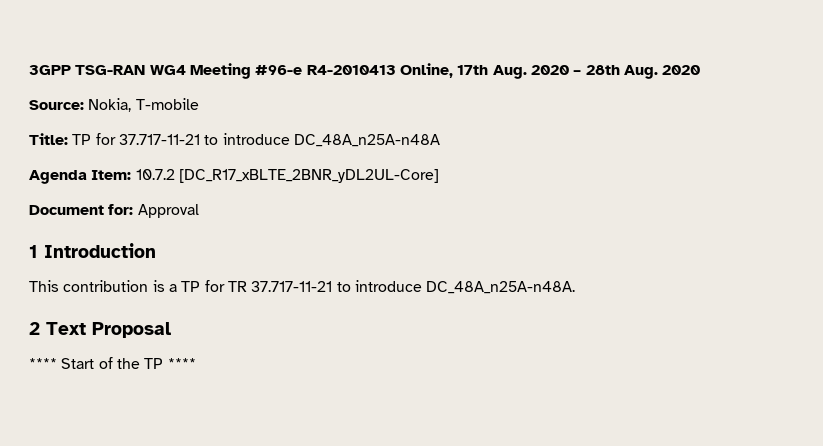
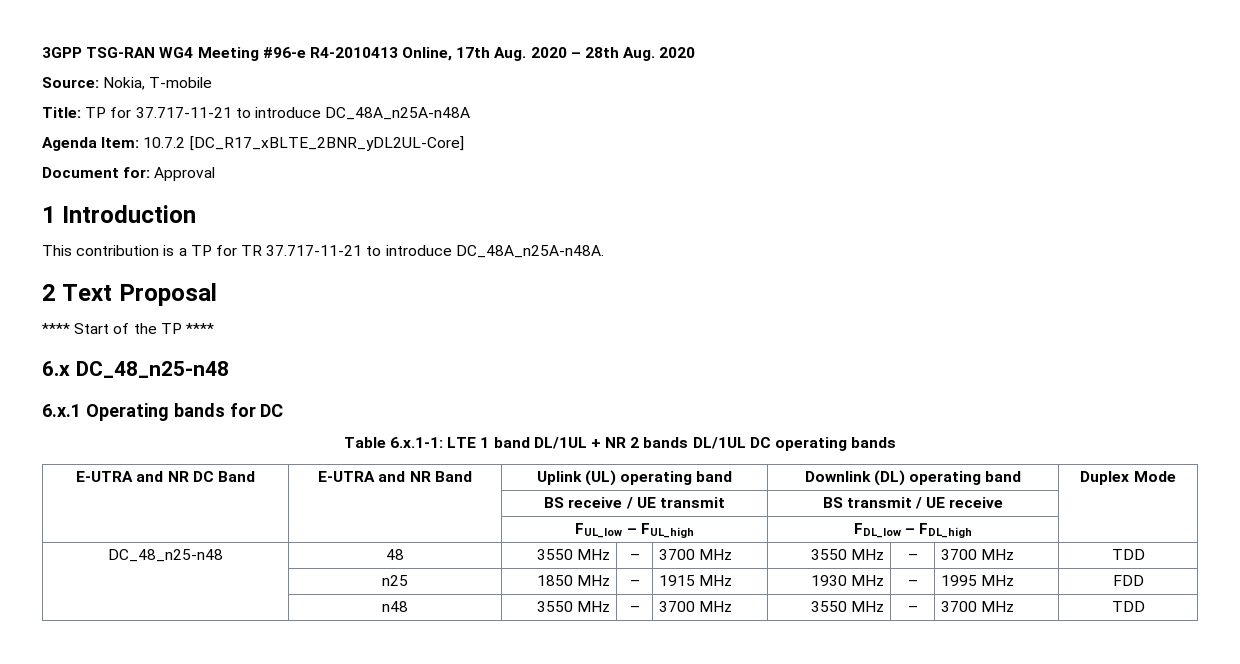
(196, 363) none -> [42,361,229,378] [42,403,284,421] [343,437,897,451] [76,471,255,482] [318,471,472,482] [536,470,733,486] [804,470,1022,486] [1080,471,1176,485] [544,497,725,509] [822,497,1004,509] [575,523,694,538] [853,523,973,538] [108,549,223,562] [386,549,404,560] [536,549,610,560] [629,554,640,560] [659,549,733,560] [810,549,884,560] [907,554,918,560] [941,549,1015,560] [1111,549,1145,560] [382,575,408,586] [536,575,610,586] [629,580,640,586] [659,575,733,586] [810,575,884,586] [907,580,918,586] [941,575,1015,586] [1112,575,1144,586] [382,601,408,612] [536,601,610,612] [629,606,640,612] [659,601,733,612] [810,601,884,612] [907,606,918,612] [941,601,1015,612] [1111,601,1145,612] // 6.x DC_48_n25-n48 // 6.x.1 Operating bands for DC // Table 6.x.1-1: LTE 1 band DL/1UL + NR 2 bands DL/1UL DC operating bands // E-UTRA and NR DC Band | E-UTRA and NR Band | Uplink (UL) operating band | Downlink (DL) operating band | Duplex Mode // | | BS receive / UE transmit | BS transmit / UE receive | // | | FUL_low – FUL_high | FDL_low – FDL_high | // DC_48_n25-n48 | 48 | 3550 MHz | – | 3700 MHz | 3550 MHz | – | 3700 MHz | TDD // | n25 | 1850 MHz | – | 1915 MHz | 1930 MHz | – | 1995 MHz | FDD // | n48 | 3550 MHz | – | 3700 MHz | 3550 MHz | – | 3700 MHz | TDD

